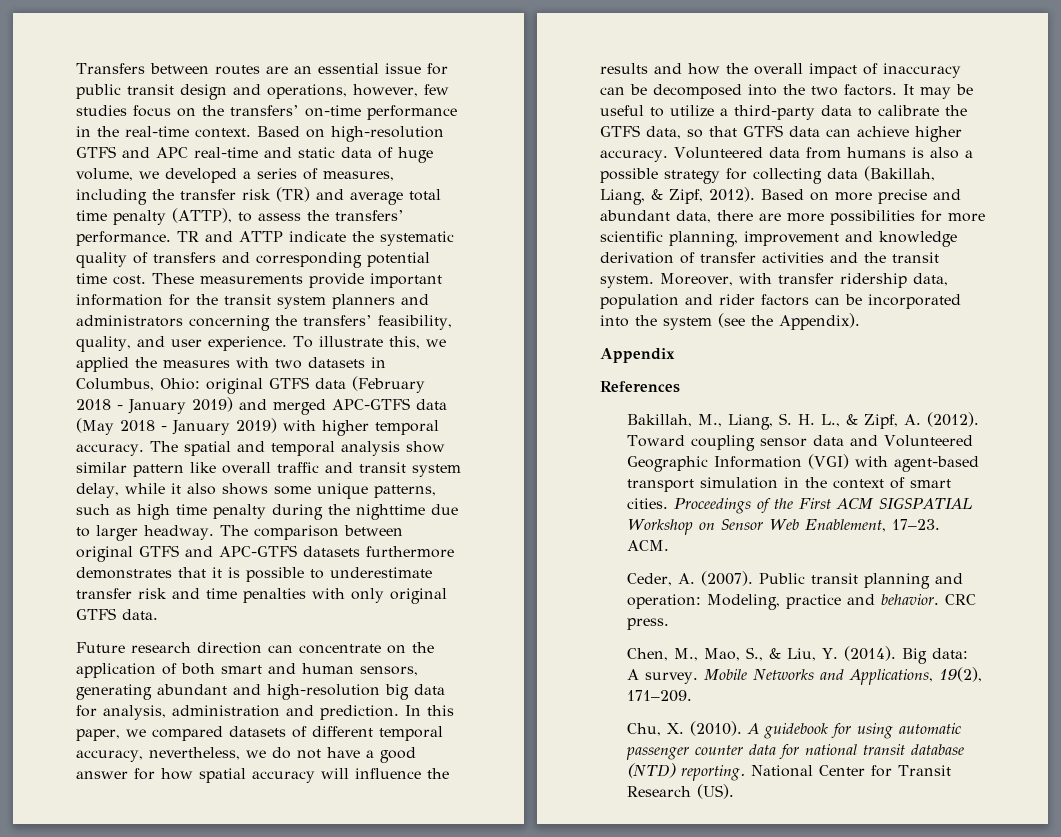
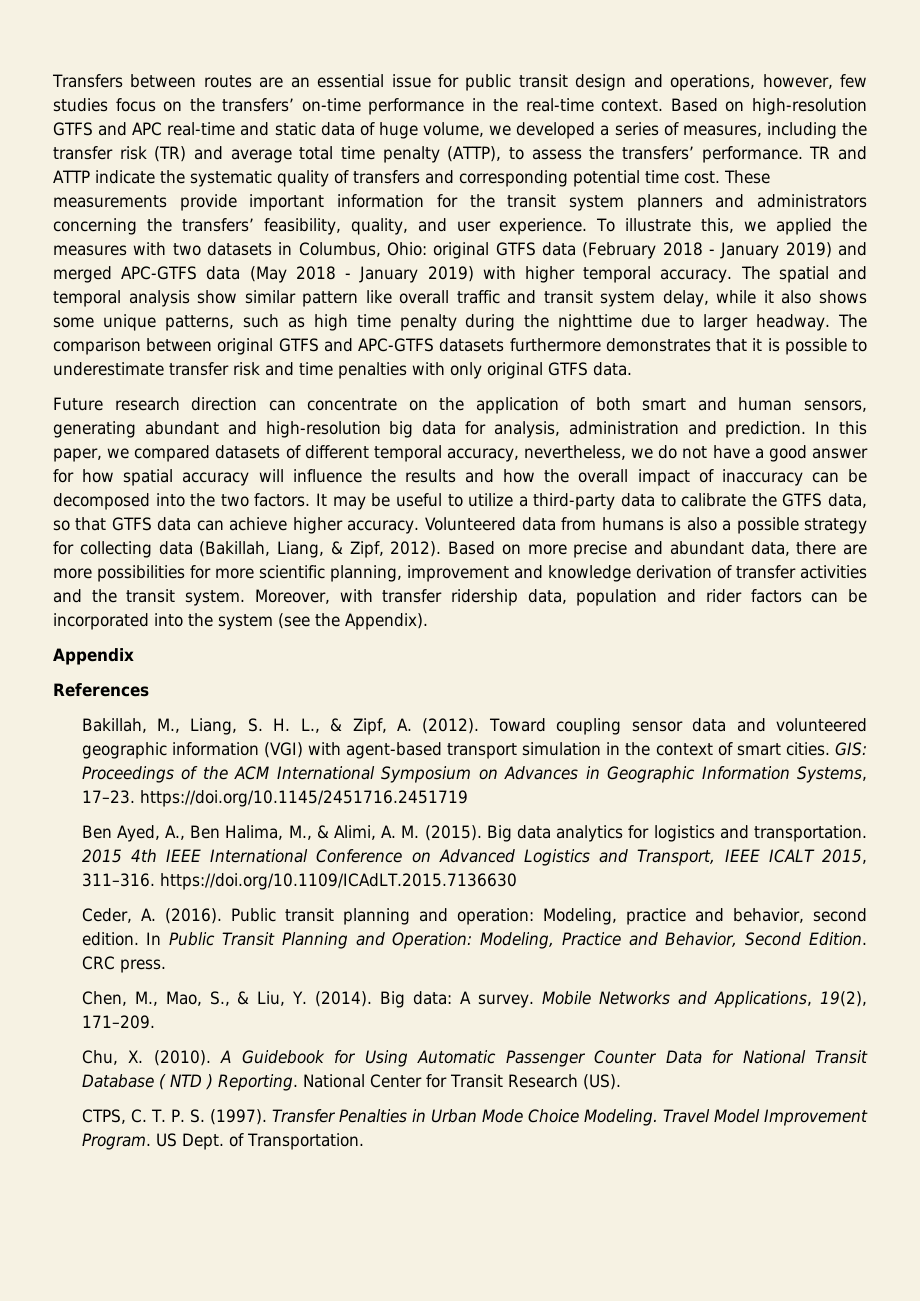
[883,435,973,447] [626,456,802,472] Volunteered Geographic Information -> [776,718,868,732] [81,742,259,759] volunteered geographic information
(668, 503) none -> [834,742,867,756] GIS:
[798,497,972,509] [626,519,940,535] [626,540,669,551] First ACM SIGSPATIAL Workshop on Sensor Web Enablement, 17–23. ACM. -> [234,766,867,783] [81,790,468,807] [81,825,867,842] [81,849,868,866] [81,873,517,890] ACM International Symposium on Advances in Geographic Information Systems, 17–23. https://doi.org/10.1145/2451716.2451719 // Ben Ayed, A., Ben Halima, M., & Alimi, A. M. (2015). Big data analytics for logistics and transportation. 2015 4th IEEE International Conference on Advanced Logistics and Transport, IEEE ICALT 2015, 311–316. https://doi.org/10.1109/ICAdLT.2015.7136630
[700,571,753,586] (2007). -> [164,908,222,924] (2016).
[880,594,939,605] behavior. -> [732,908,867,923] [81,932,867,949] behavior, second edition. In Public Transit Planning and Operation: Modeling, Practice and Behavior, Second Edition.
[763,723,962,739] [625,744,964,760] [626,763,745,781] guidebook for using automatic passenger counter data for national transit database (NTD) reporting. -> [241,1050,869,1067] [81,1074,298,1091] Guidebook for Using Automatic Passenger Counter Data for National Transit Database ( NTD ) Reporting.
(734, 791) none -> [81,1109,868,1126] [81,1133,364,1150] // CTPS, C. T. P. S. (1997). Transfer Penalties in Urban Mode Choice Modeling. Travel Model Improvement Program. US Dept. of Transportation.

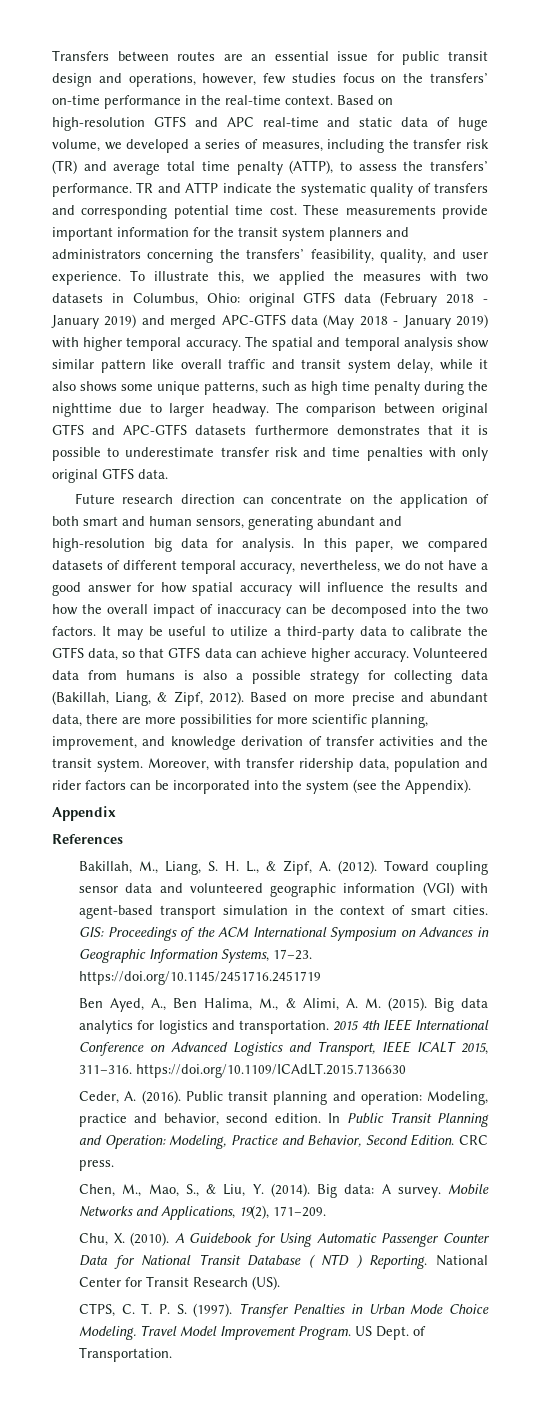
[493,421,807,438] analysis, administration and prediction. -> [242,538,295,552] analysis.
[407,565,509,582] improvement -> [52,736,137,750] improvement,

